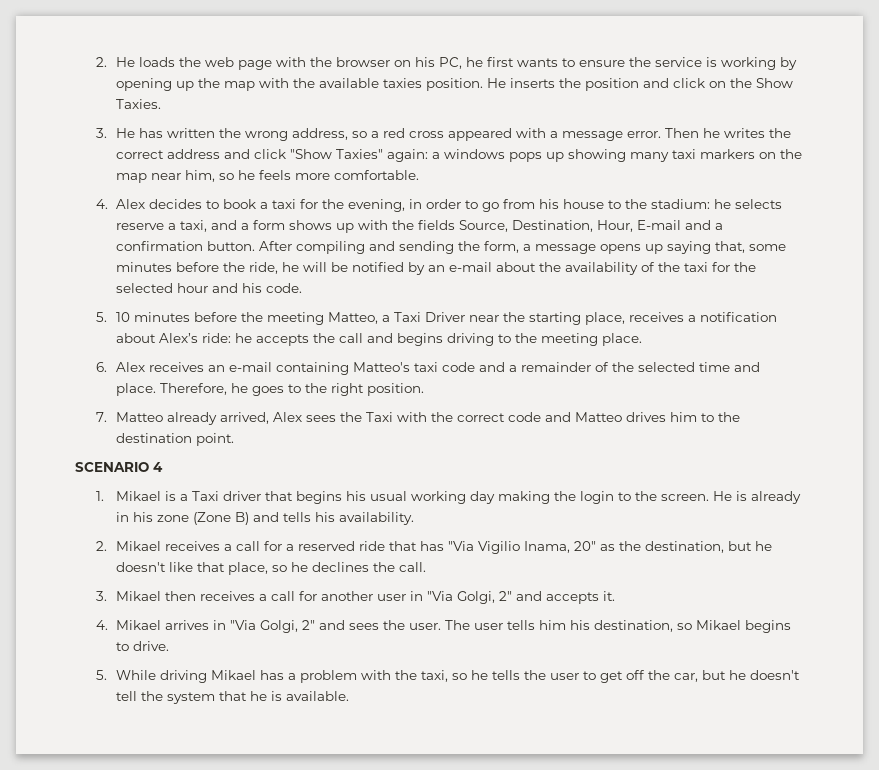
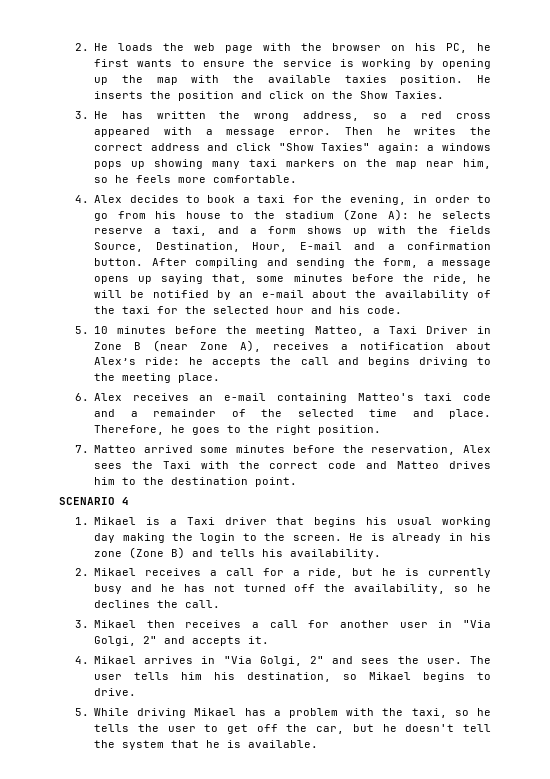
[651,199,711,209] stadium: -> [284,209,409,221] stadium (Zone A):
[469,312,626,325] near the starting place, -> [477,326,491,334] [94,340,262,352] in Zone B (near Zone A),
[167,412,270,425] already arrived, -> [143,445,456,455] arrived some minutes before the reservation,
[298,541,773,554] [116,562,269,575] reserved ride that has "Via Vigilio Inama, 20" as the destination, but he doesn't like that place, -> [308,568,491,578] [94,584,446,594] ride, but he is currently busy and he has not turned off the availability,

